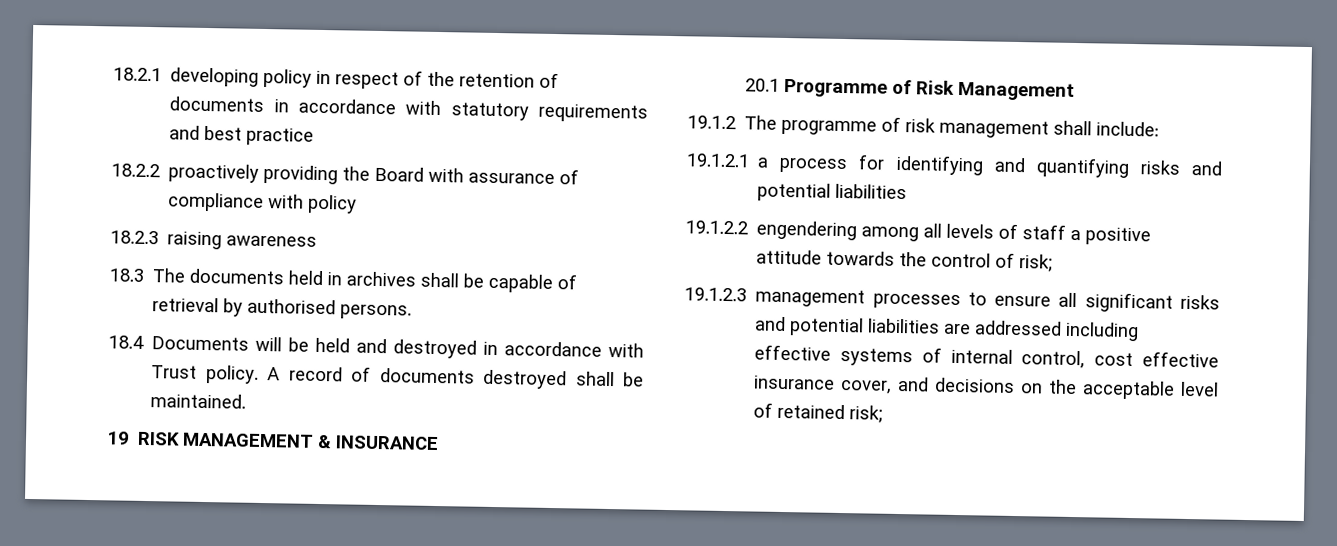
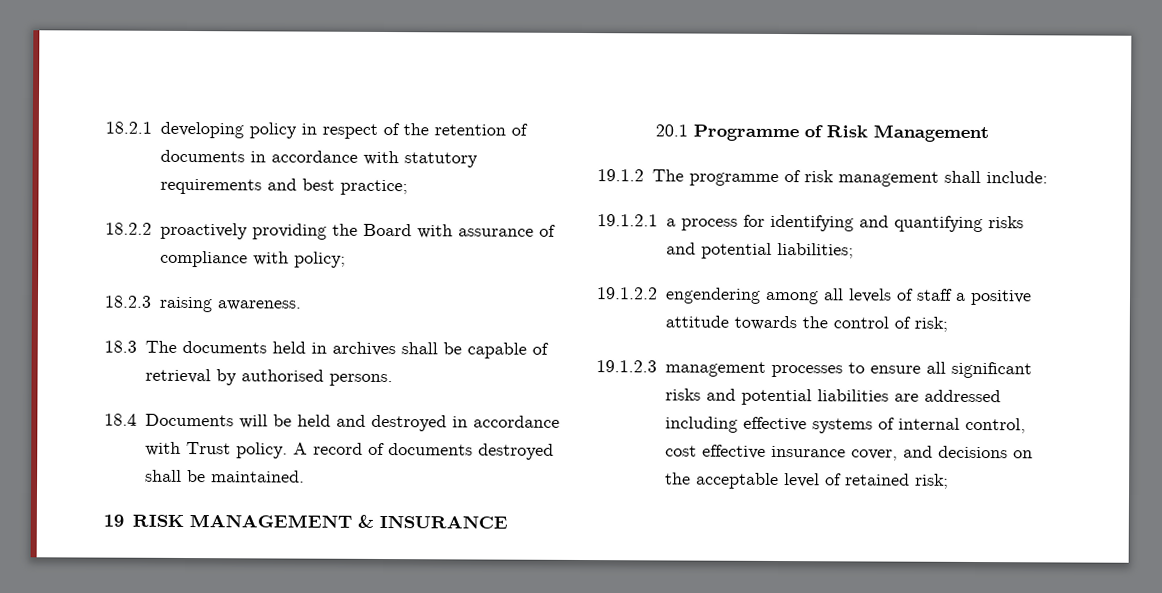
[246,127,315,146] practice -> [339,179,408,196] practice;
[307,194,358,214] policy -> [293,251,346,268] policy;
[226,235,318,247] awareness -> [216,300,301,311] awareness.
[835,183,908,200] liabilities -> [776,242,854,259] liabilities;

